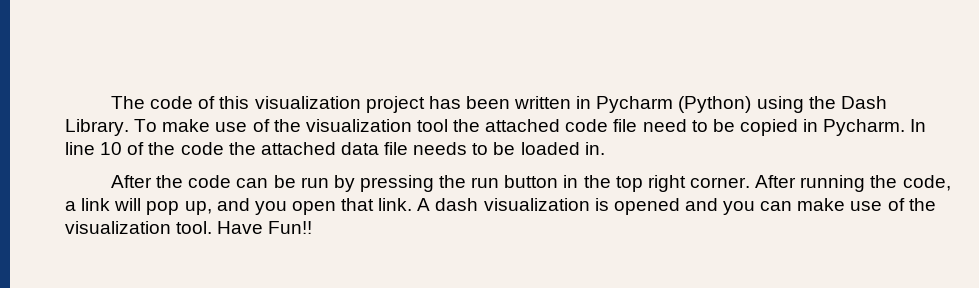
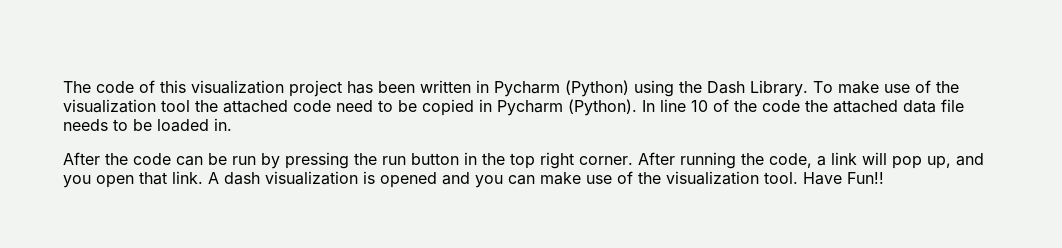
[613,119,638,132] file -> (331, 106) none
[823,119,906,136] Pycharm. -> [497,99,637,116] Pycharm (Python).

